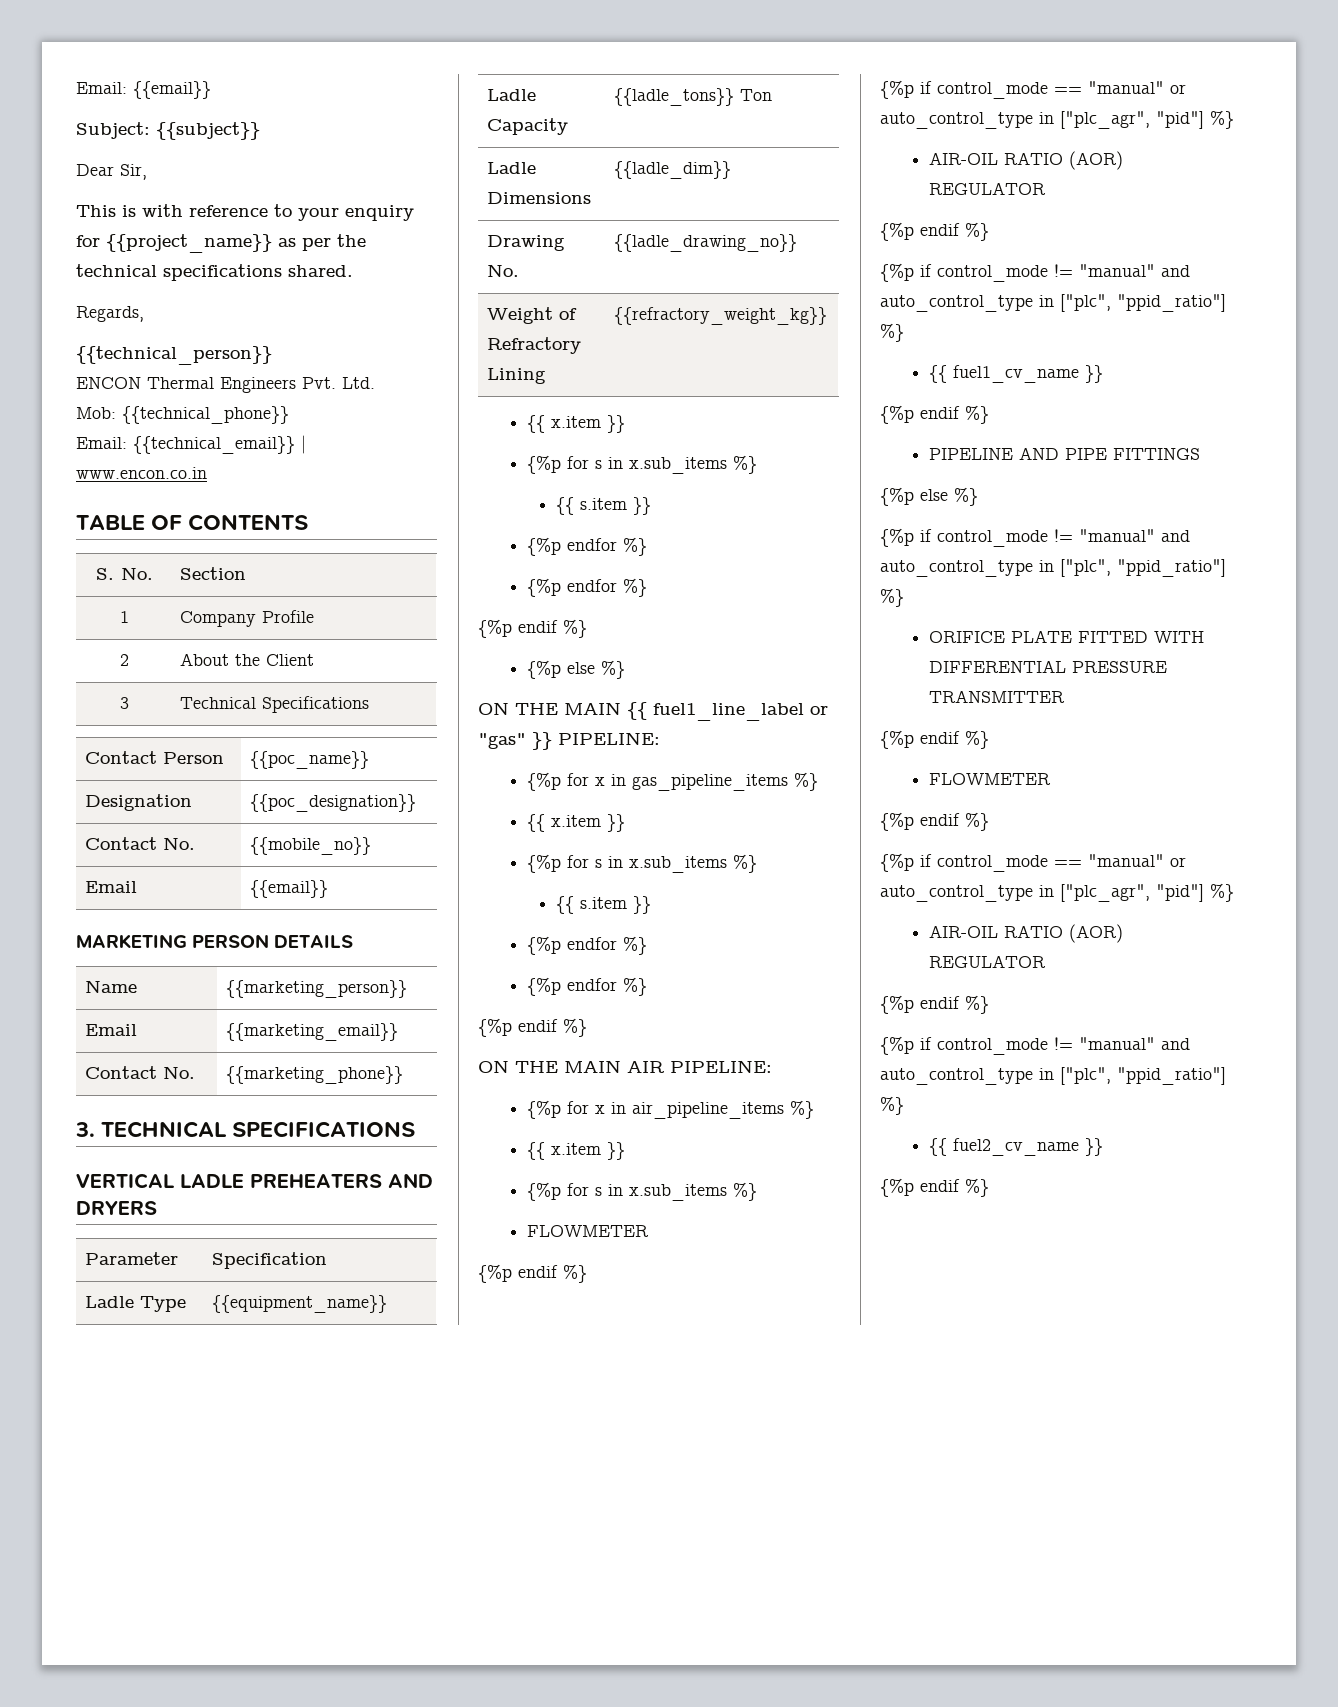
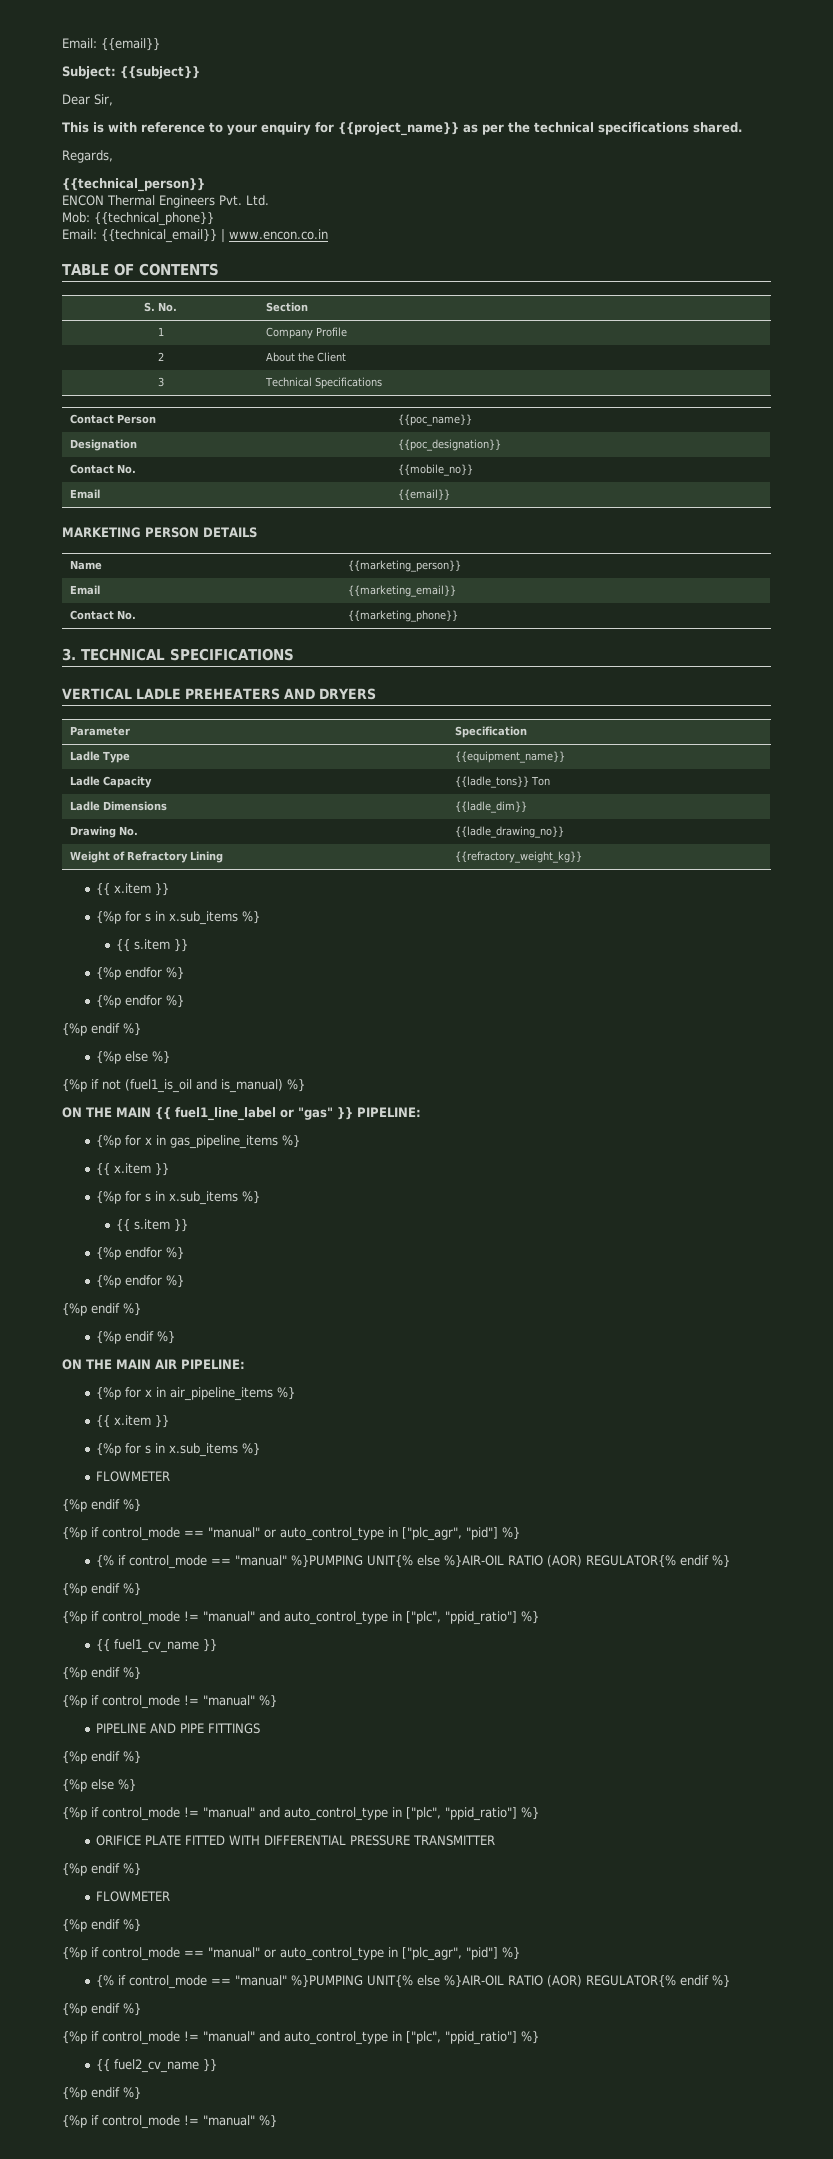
(625, 669) none -> [62,1079,305,1093] // {%p if not (fuel1_is_oil and is_manual) %}
(587, 1027) none -> [95,1331,175,1344] // {%p endif %}
[928,151,1123,170] [928,182,1046,195] AIR-OIL RATIO (AOR) REGULATOR -> [95,1555,730,1569] {% if control_mode == "manual" %}PUMPING UNIT{% else %}AIR-OIL RATIO (AOR) REGULATOR{% endif %}
(989, 414) none -> [62,1695,277,1709] // {%p if control_mode != "manual" %}
(1200, 454) none -> [62,1751,141,1764] // {%p endif %}
[928,924,1123,943] [928,955,1046,968] AIR-OIL RATIO (AOR) REGULATOR -> [95,1975,730,1989] {% if control_mode == "manual" %}PUMPING UNIT{% else %}AIR-OIL RATIO (AOR) REGULATOR{% endif %}
(989, 1187) none -> [62,2115,277,2129] // {%p if control_mode != "manual" %}

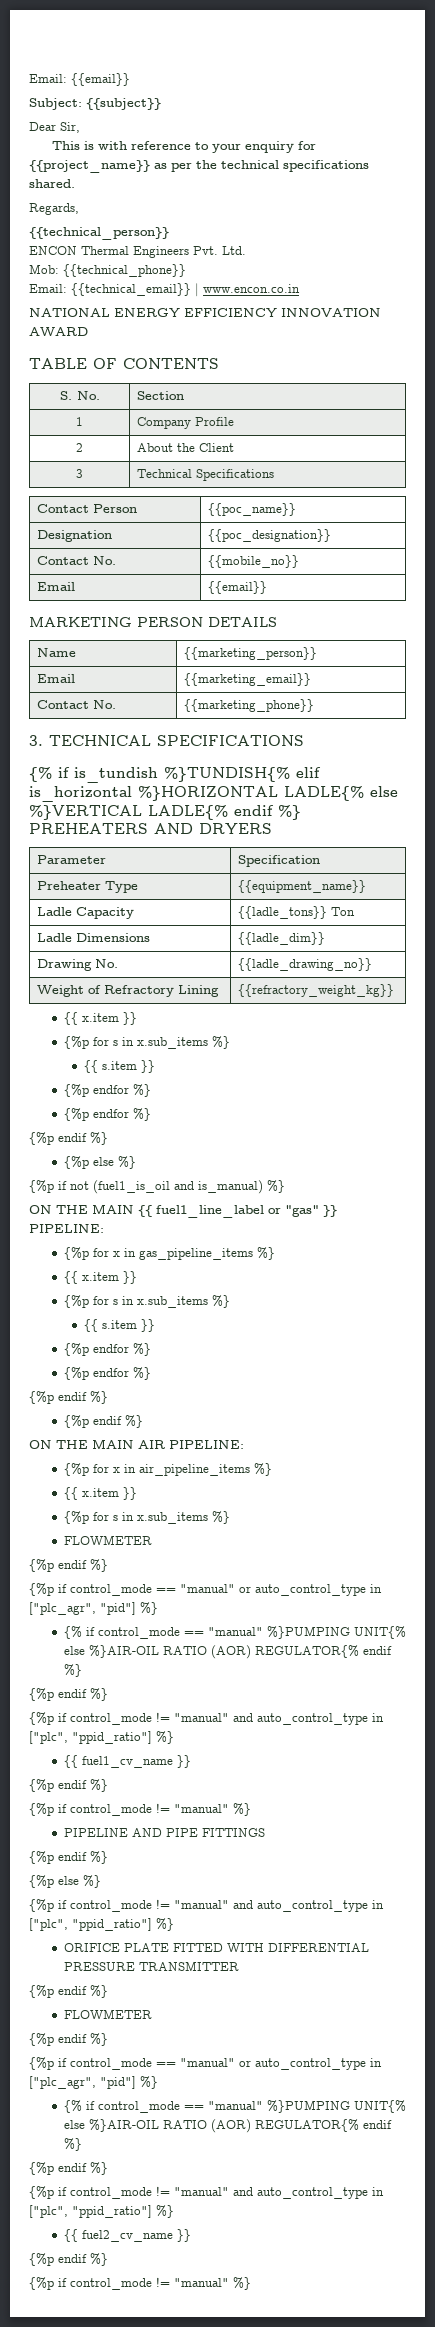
(328, 234) none -> [29,308,381,317] [29,327,88,336] // NATIONAL ENERGY EFFICIENCY INNOVATION AWARD
[62,688,181,700] VERTICAL LADLE -> [29,767,321,783] [29,786,398,802] [29,805,301,820] {% if is_tundish %}TUNDISH{% elif is_horizontal %}HORIZONTAL LADLE{% else %}VERTICAL LADLE{% endif %}
[70,751,101,761] Ladle -> [36,881,101,890] Preheater

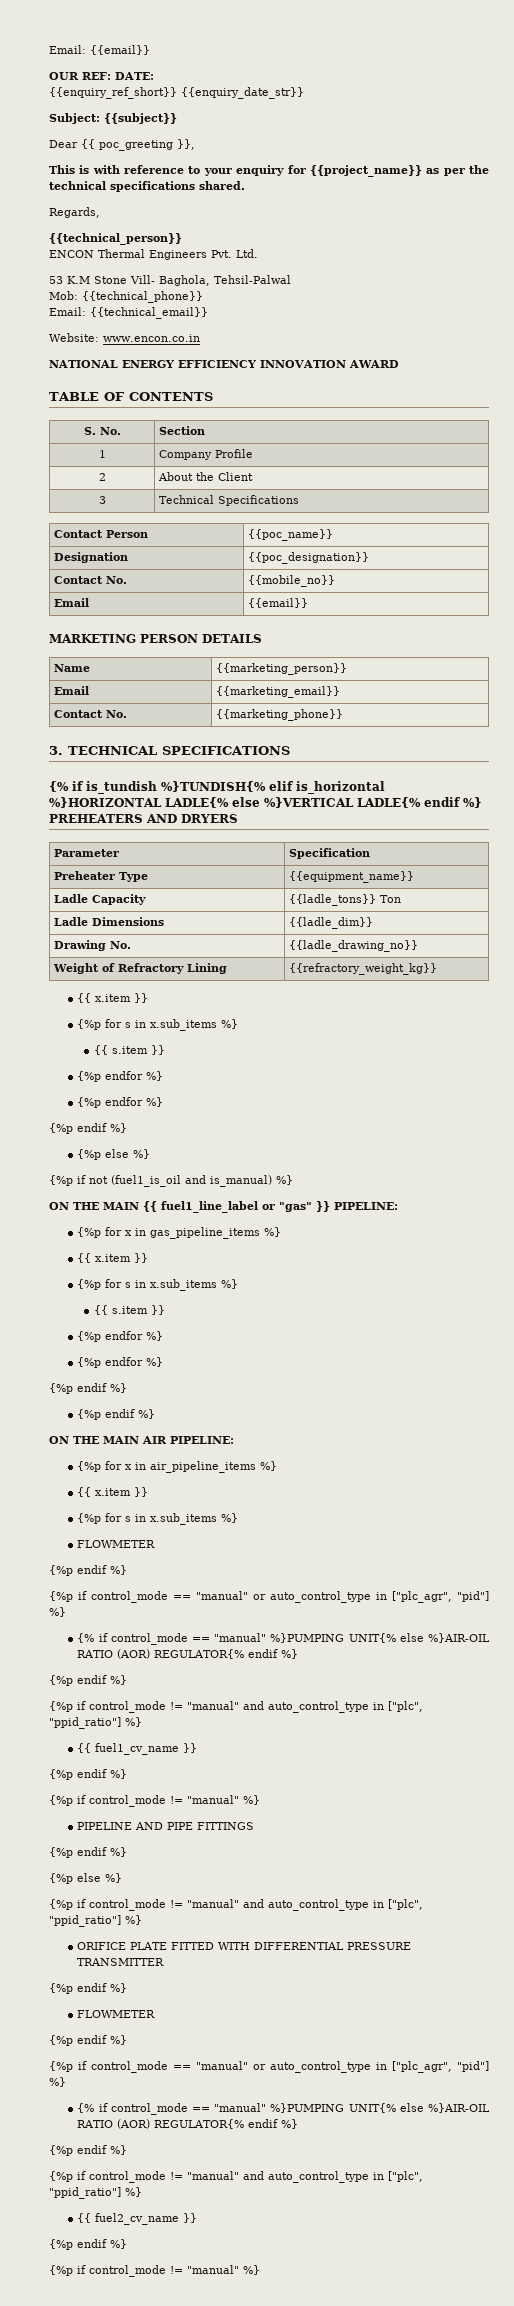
(130, 79) none -> [49,72,154,80] [49,87,304,99] // OUR REF: DATE: // {{enquiry_ref_short}} {{enquiry_date_str}}
[60,122,80,133] Sir, -> [81,139,195,151] {{ poc_greeting }},
(246, 250) none -> [49,275,291,286] // 53 K.M Stone Vill- Baghola, Tehsil-Palwal
[195,283,199,297] | -> [49,333,99,342] // Website:

